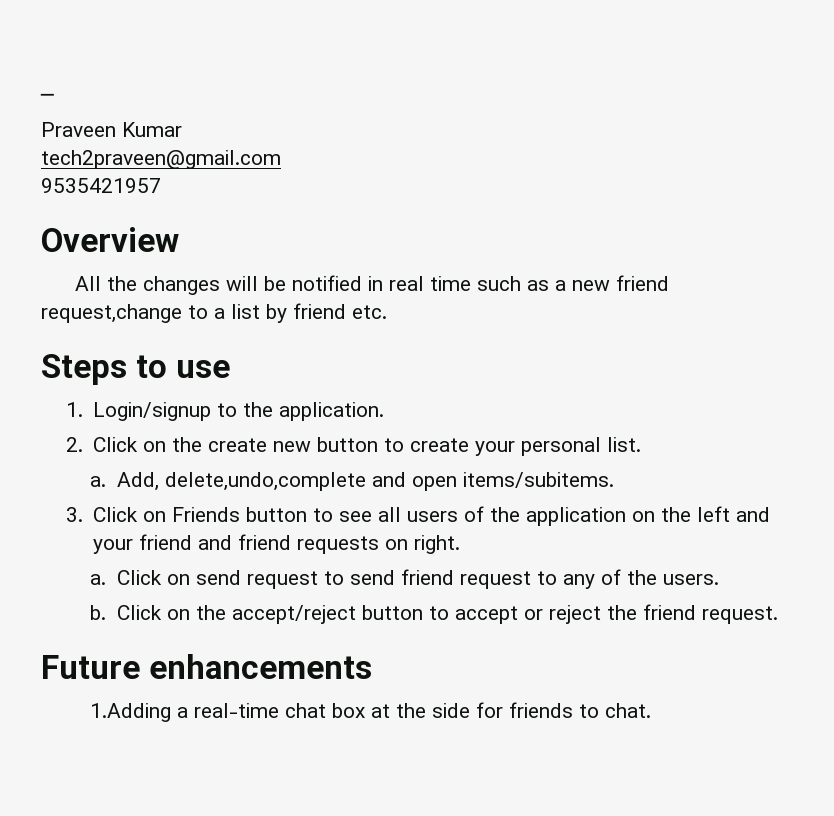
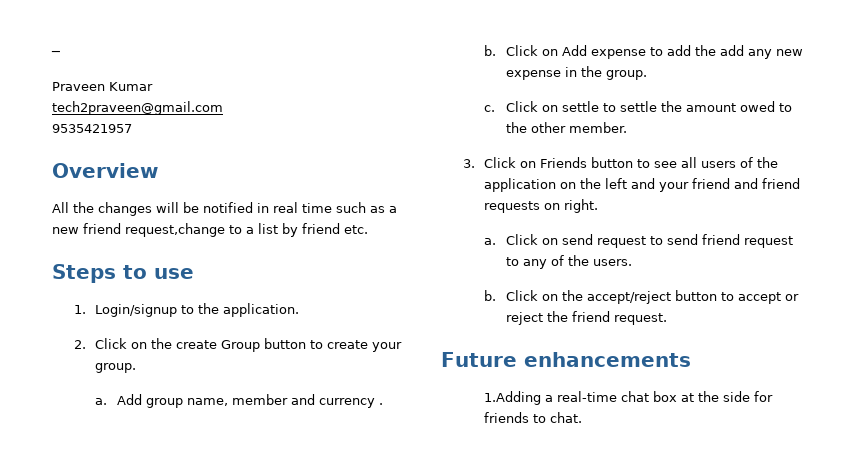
[273,441,312,452] new -> [221,340,261,352] Group
[521,437,642,456] [90,472,614,491] personal list. // a. Add, delete,undo,complete and open items/subitems. -> [95,363,137,373] [95,394,383,408] [484,45,803,59] [505,66,647,80] [484,101,792,112] [505,122,628,133] group. // a. Add group name, member and currency . // b. Click on Add expense to add the add any new expense in the group. // c. Click on settle to settle the amount owed to the other member.

